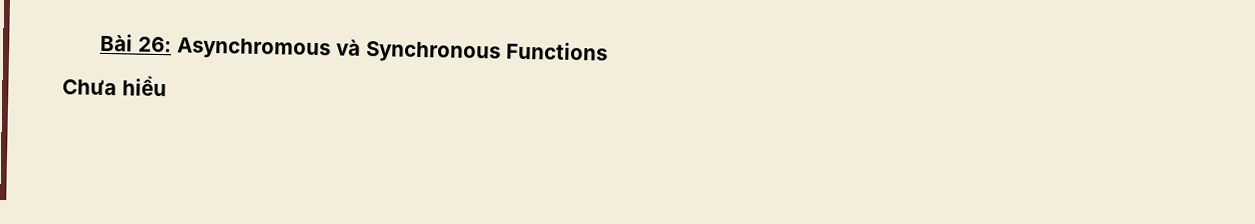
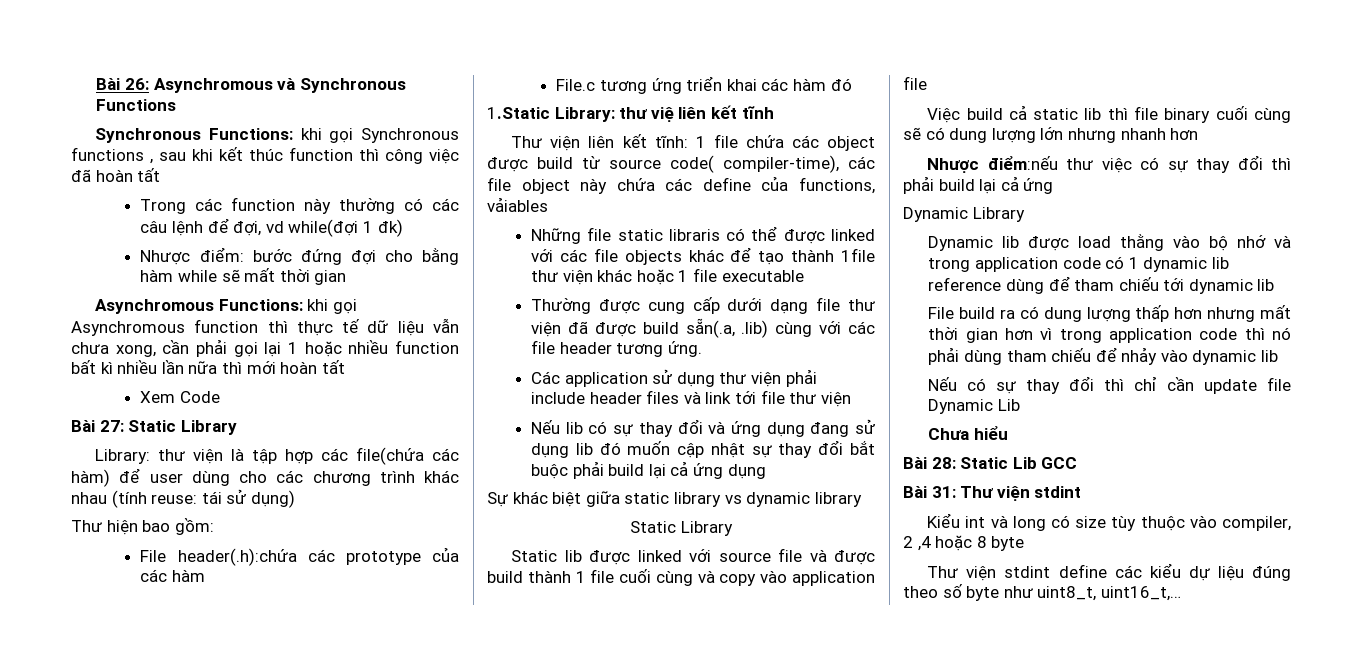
[62,75,167,97] Chưa hiểu -> [95,128,459,143] [71,147,459,164] [71,168,161,182] [140,197,459,214] [140,218,403,237] [140,247,459,265] [140,268,347,285] [95,299,358,314] [71,318,459,336] [71,339,459,357] [71,360,345,374] [140,391,220,403] [71,420,237,435] [95,447,459,465] [71,468,459,487] [71,489,295,508] [71,518,214,535] [140,547,459,566] [140,569,205,582] [556,76,852,94] [487,105,774,122] [511,134,875,151] [487,155,875,173] [487,176,875,194] [487,197,548,212] [531,226,875,244] [531,247,875,265] [531,268,804,285] [531,297,875,314] [531,318,875,338] [531,340,702,357] [531,369,817,387] [531,390,851,407] [531,419,875,437] [531,440,875,458] [531,461,766,479] [487,491,862,507] [630,521,733,536] [511,548,875,565] [487,569,875,586] [903,76,927,90] [927,105,1291,123] [903,127,1199,143] [927,155,1291,173] [903,176,1054,194] [903,207,1025,222] [928,234,1291,251] [928,256,1229,272] [928,276,1275,294] [928,305,1291,322] [928,327,1291,343] [928,347,1279,365] [928,376,1291,394] [928,399,1020,414] [928,426,1008,440] [903,457,1078,469] [903,486,1082,501] [927,513,1291,531] [903,535,1025,551] [927,563,1291,581] [903,584,1181,601] Synchronous Functions: khi gọi Synchronous functions , sau khi kết thúc function thì công việc đã hoàn tất // Trong các function này thường có các câu lệnh để đợi, vd while(đợi 1 đk) // Nhược điểm: bước đứng đợi cho bằng hàm while sẽ mất thời gian // Asynchromous Functions: khi gọi Asynchromous function thì thực tế dữ liệu vẫn chưa xong, cần phải gọi lại 1 hoặc nhiều function bất kì nhiều lần nữa thì mới hoàn tất // Xem Code // Bài 27: Static Library // Library: thư viện là tập hợp các file(chứa các hàm) để user dùng cho các chương trình khác nhau (tính reuse: tái sử dụng) // Thư hiện bao gồm: // File header(.h):chứa các prototype của các hàm // File.c tương ứng triển khai các hàm đó // 1.Static Library: thư việ liên kết tĩnh // Thư viện liên kết tĩnh: 1 file chứa các object được build từ source code( compiler-time), các file object này chứa các define của functions, vảiables // Những file static libraris có thể được linked với các file objects khác để tạo thành 1file thư viện khác hoặc 1 file executable // Thường được cung cấp dưới dạng file thư viện đã được build sẵn(.a, .lib) cùng với các file header tương ứng. // Các application sử dụng thư viện phải include header files và link tới file thư viện // Nếu lib có sự thay đổi và ứng dụng đang sử dụng lib đó muốn cập nhật sự thay đổi bắt buộc phải build lại cả ứng dụng // Sự khác biệt giữa static library vs dynamic library // Static Library // Static lib được linked với source file và được build thành 1 file cuối cùng và copy vào application file // Việc build cả static lib thì file binary cuối cùng sẽ có dung lượng lớn nhưng nhanh hơn // Nhược điểm:nếu thư việc có sự thay đổi thì phải build lại cả ứng // Dynamic Library // Dynamic lib được load thằng vào bộ nhớ và trong application code có 1 dynamic lib reference dùng để tham chiếu tới dynamic lib // File build ra có dung lượng thấp hơn nhưng mất thời gian hơn vì trong application code thì nó phải dùng tham chiếu để nhảy vào dynamic lib // Nếu có sự thay đổi thì chỉ cần update file Dynamic Lib // Chưa hiểu // Bài 28: Static Lib GCC // Bài 31: Thư viện stdint // Kiểu int và long có size tùy thuộc vào compiler, 2 ,4 hoặc 8 byte // Thư viện stdint define các kiểu dự liệu đúng theo số byte như uint8_t, uint16_t,…

